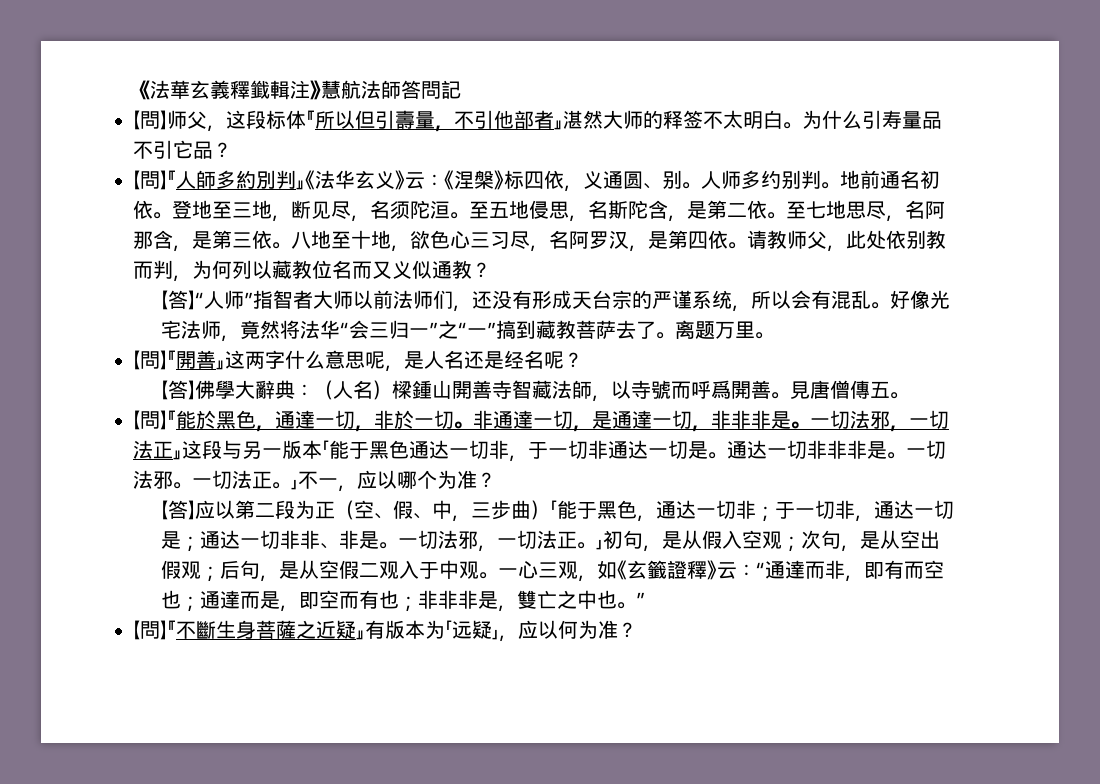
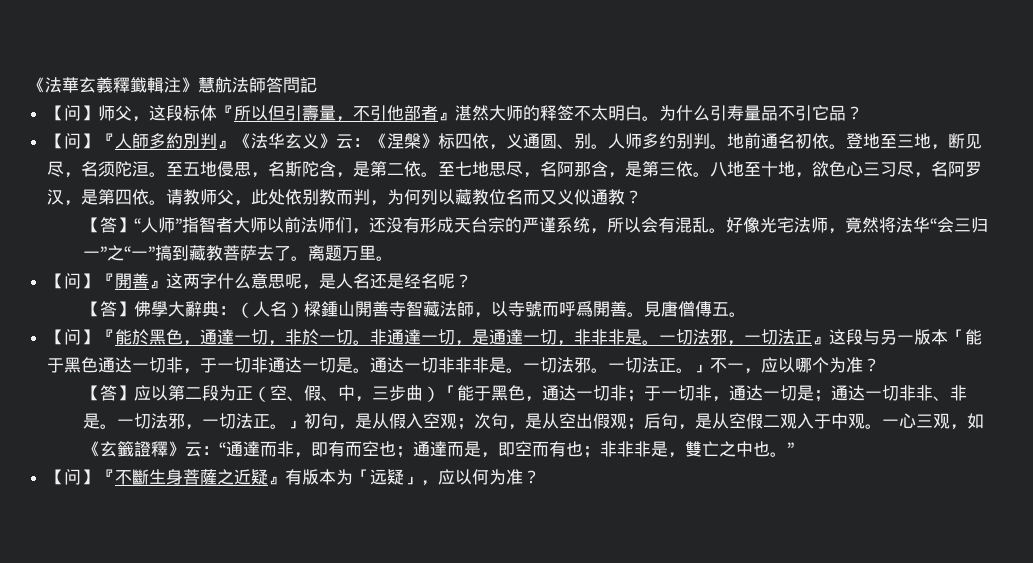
[140,111,160,129] 問 -> [63,105,81,121] 问
[140,171,160,189] 問 -> [63,133,81,149] 问
[140,351,160,369] 問 -> [63,273,81,289] 问
[140,411,160,429] 問 -> [63,329,81,345] 问
[140,621,160,639] 問 -> [63,469,81,485] 问

